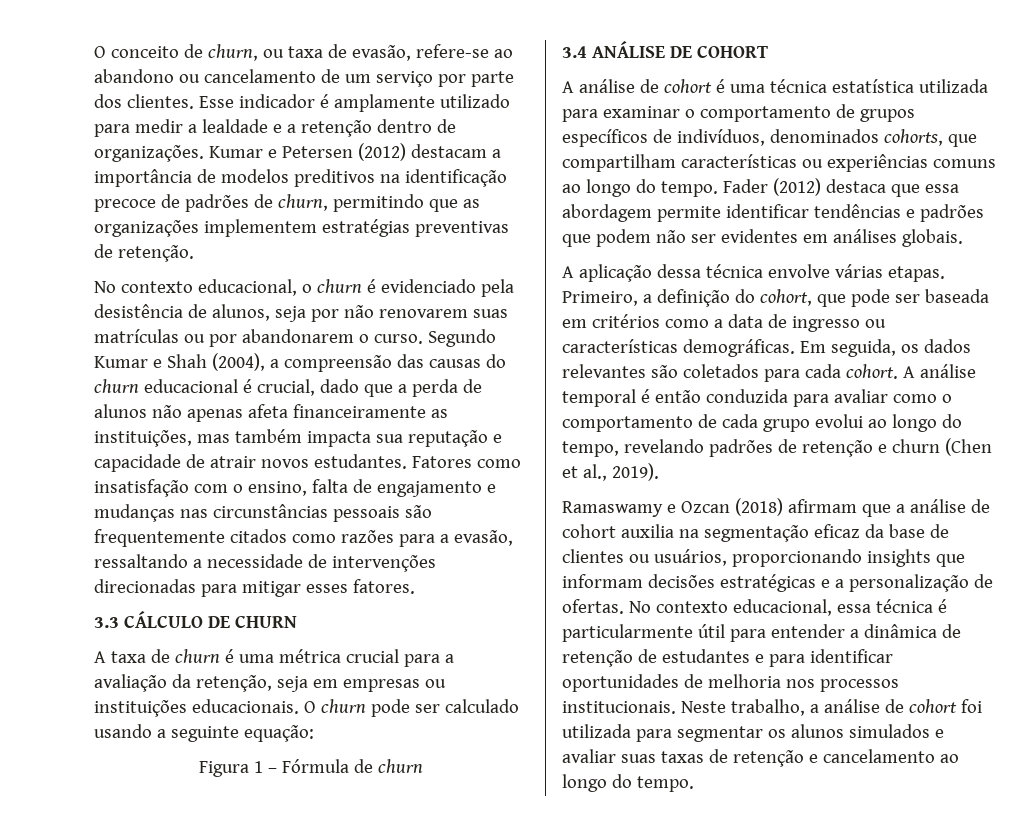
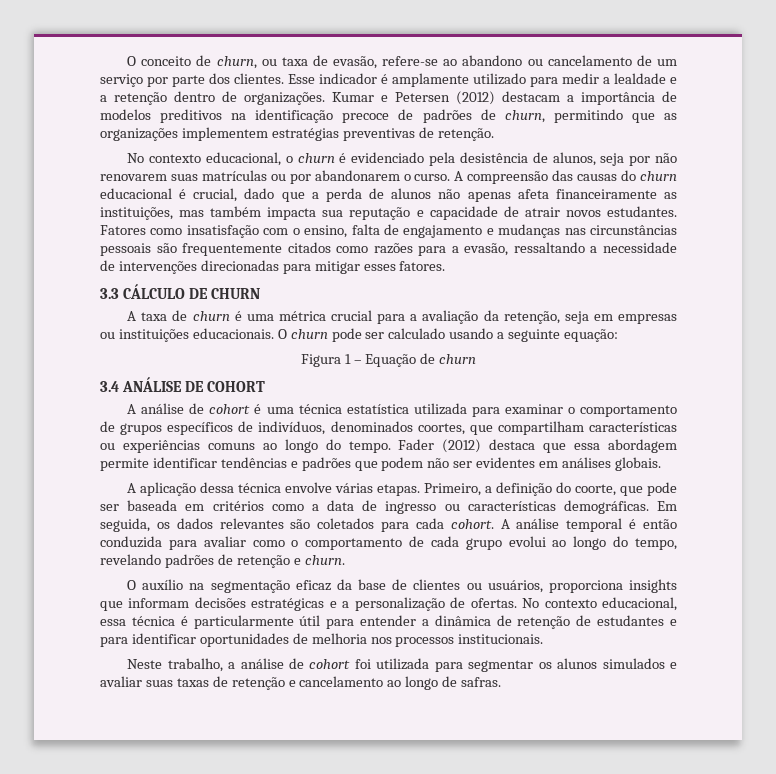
[427,329,496,347] [94,353,279,371] Segundo Kumar e Shah (2004), a -> [454,171,464,181] A
[281,759,349,773] Fórmula -> [365,354,417,367] Equação
[883,129,943,146] cohorts, -> [417,423,465,435] coortes,
[759,289,812,306] cohort, -> [575,484,617,496] coorte,
[891,438,992,456] [562,463,659,481] [562,498,990,517] [562,524,674,538] churn (Chen et al., 2019). // Ramaswamy e Ozcan (2018) afirmam que a análise de cohort auxilia -> [304,555,345,565] [127,579,184,590] churn. // O auxílio
[731,549,862,567] proporcionando -> [548,580,623,593] proporciona
(676, 707) none -> (544, 639) //
[611,774,694,792] do tempo. -> [442,676,502,687] de safras.

